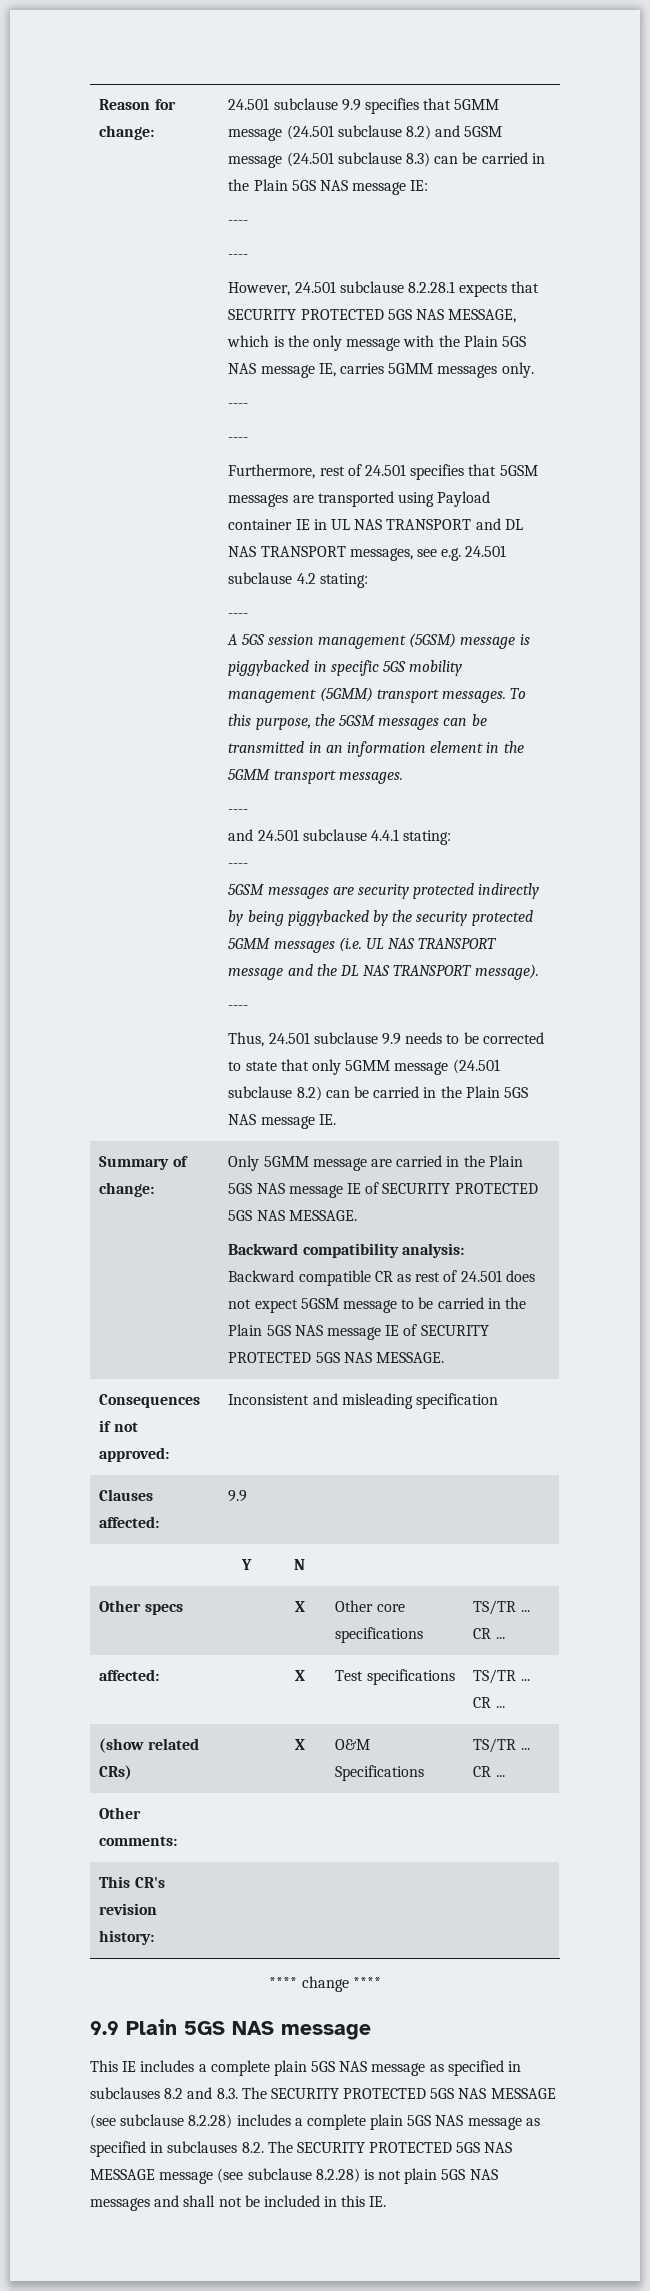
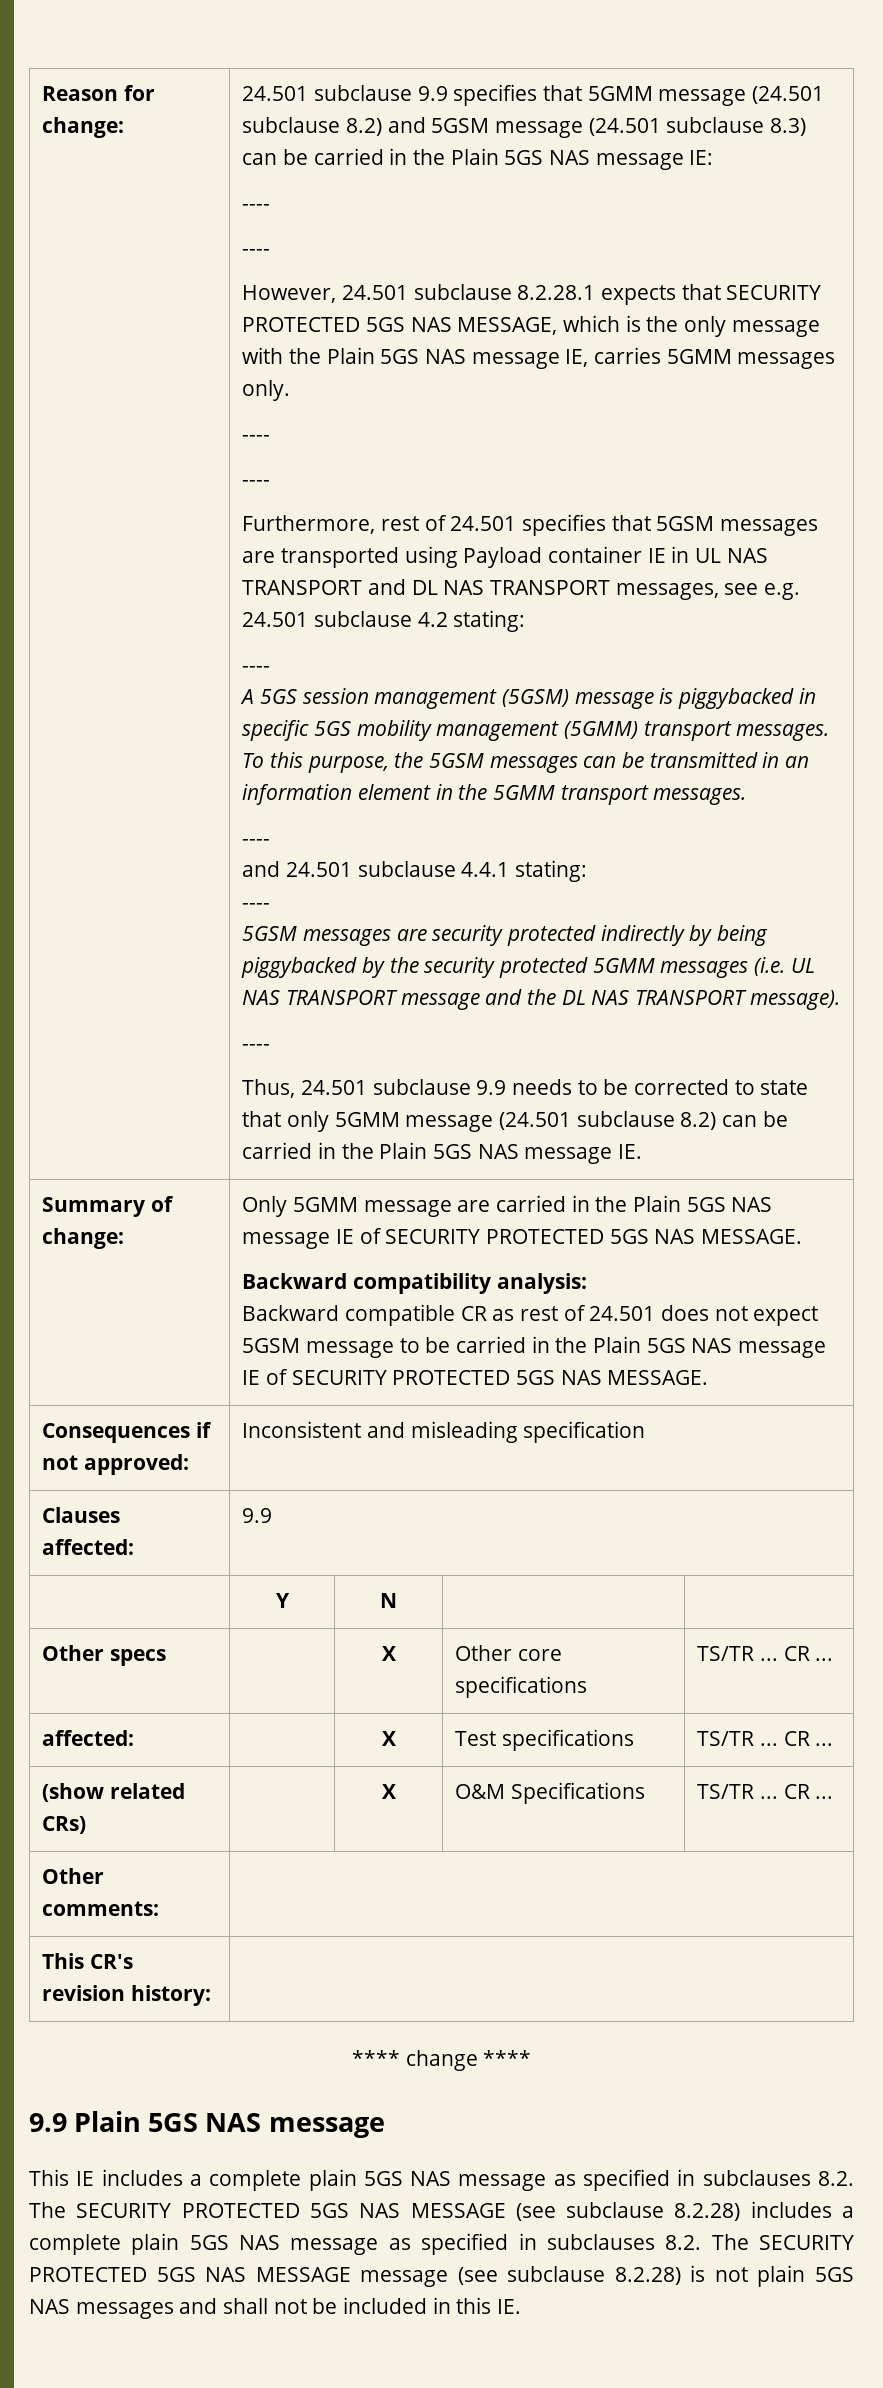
[164,2087,238,2099] 8.2 and 8.3. -> [817,2171,854,2186] 8.2.

